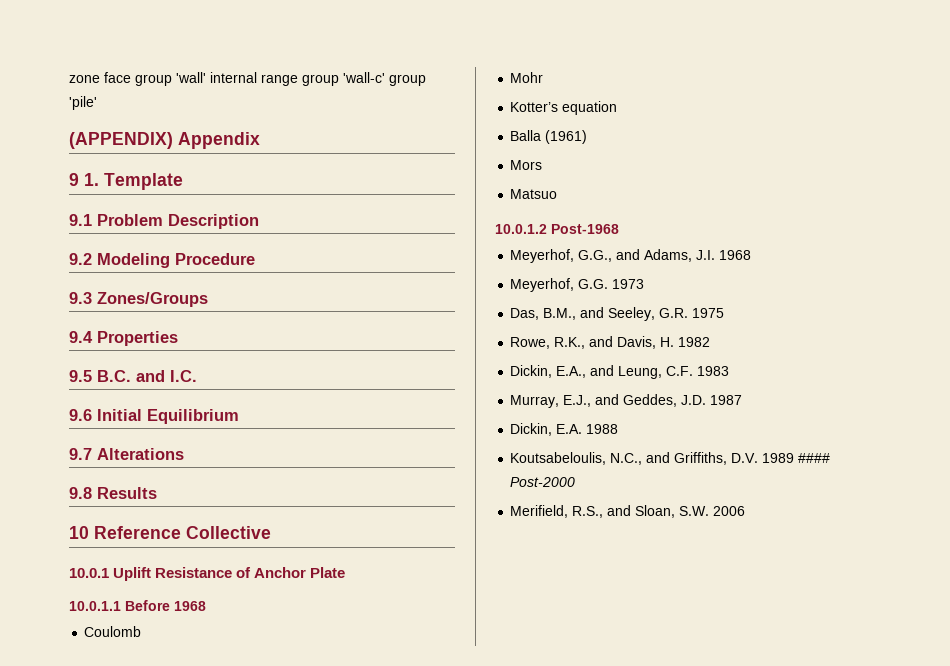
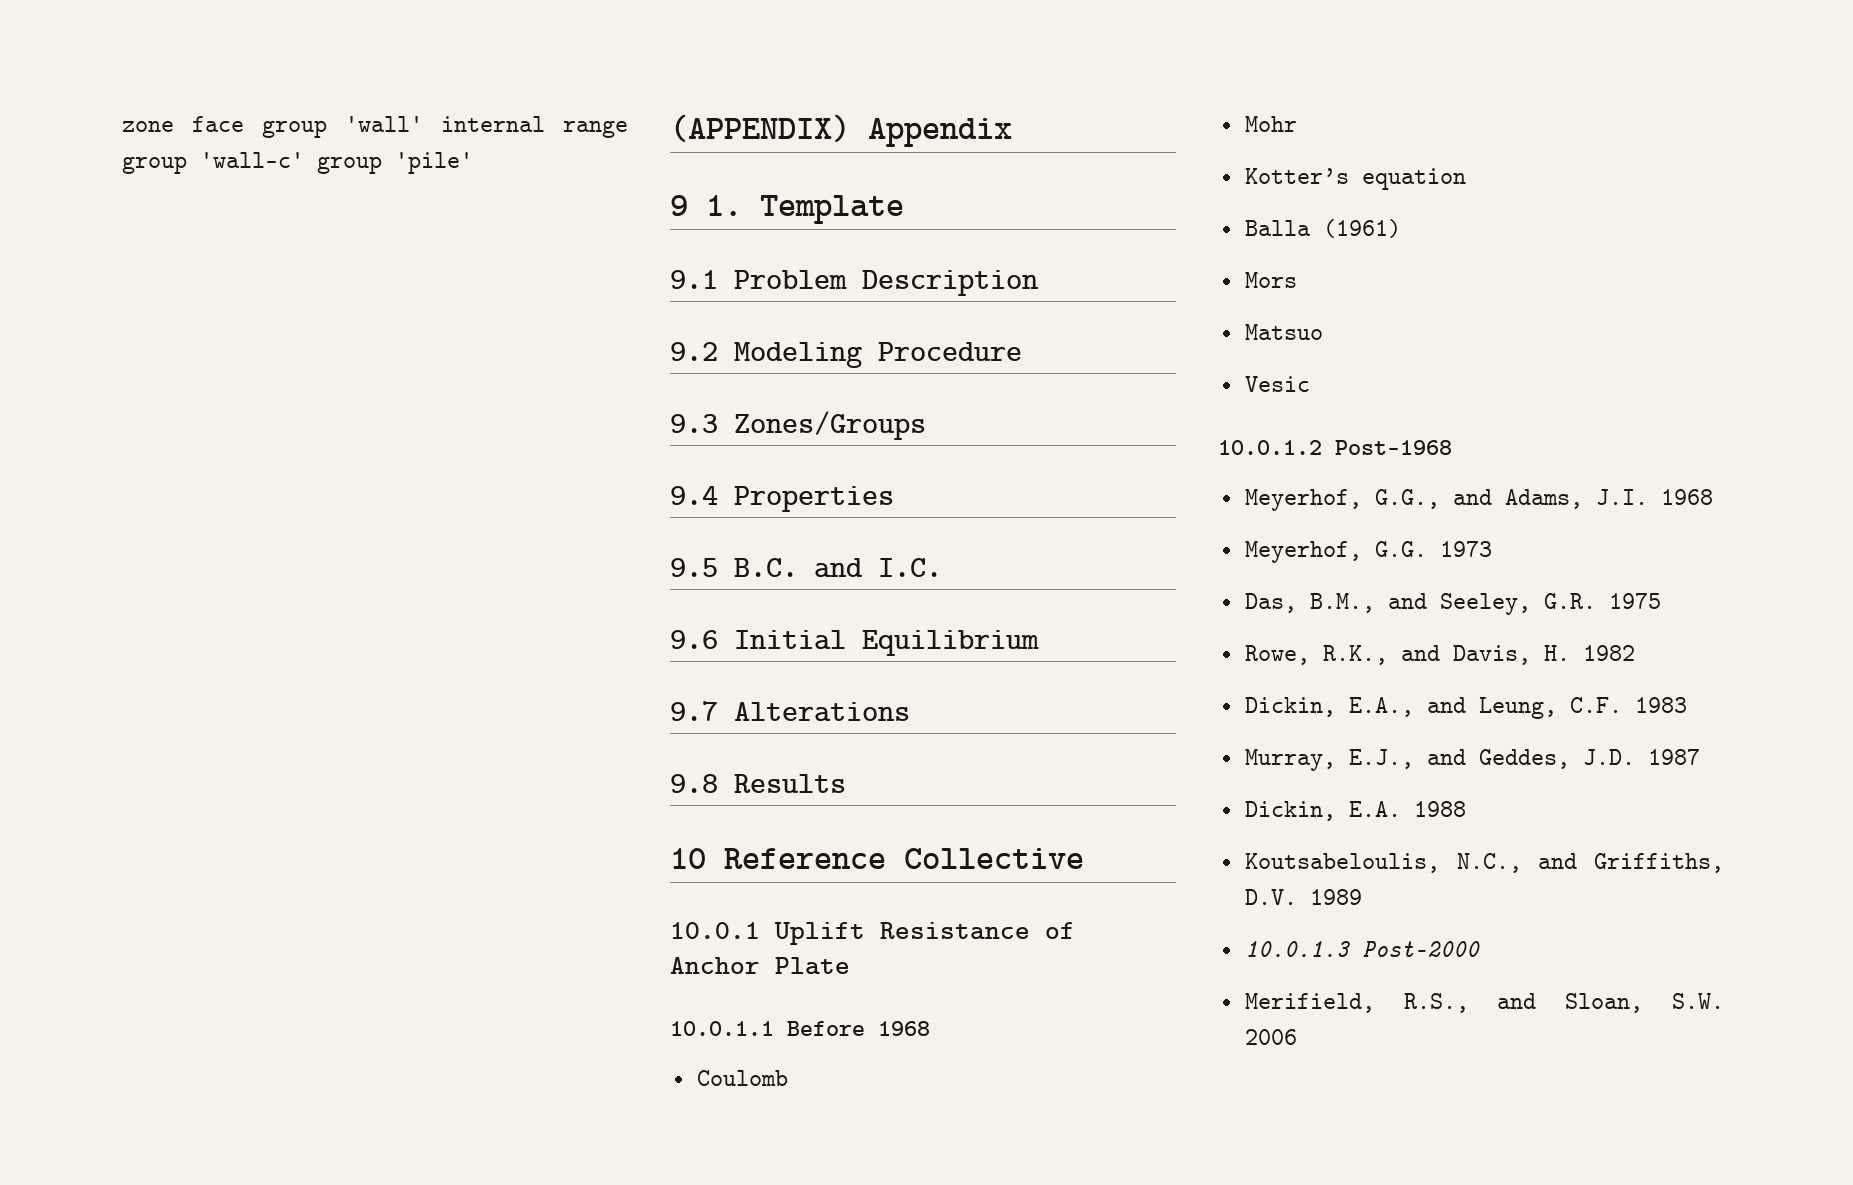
(558, 194) none -> [1244,376,1310,392] // Vesic
[798,453,831,463] #### -> [1244,941,1350,957] // 10.0.1.3

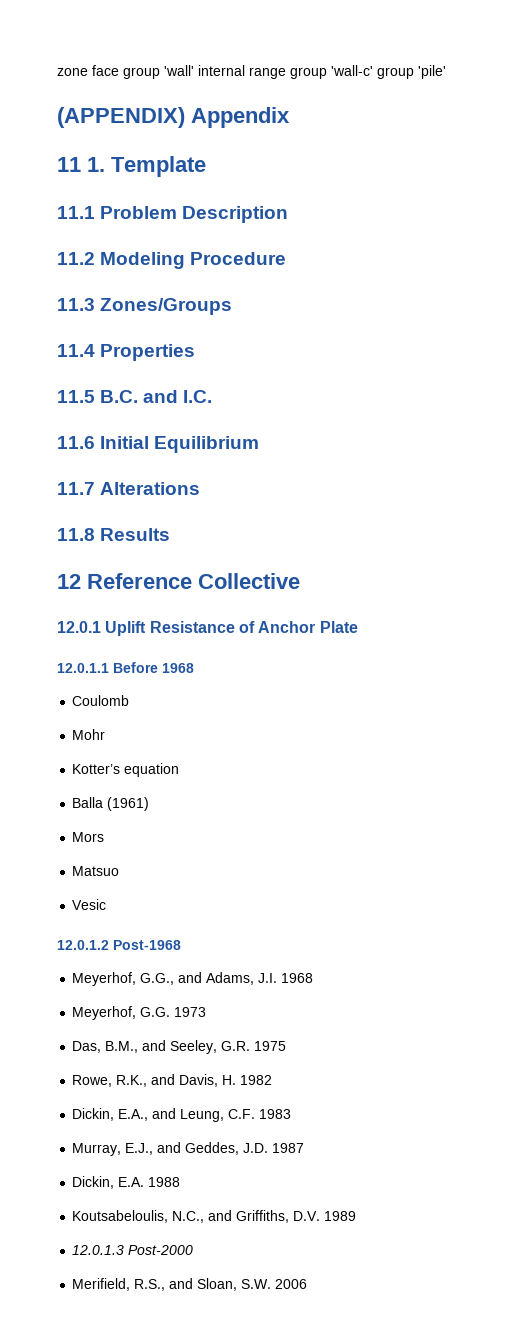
[670,195,688,216] 9 -> [57,157,81,172] 11
[670,270,718,289] 9.1 -> [57,206,95,219] 11.1
[670,342,718,361] 9.2 -> [57,252,95,265] 11.2
[670,414,718,433] 9.3 -> [57,298,95,311] 11.3
[670,486,718,505] 9.4 -> [57,344,95,357] 11.4
[670,558,718,577] 9.5 -> [57,390,95,403] 11.5
[670,630,718,649] 9.6 -> [57,436,95,449] 11.6
[670,701,718,721] 9.7 -> [57,482,95,495] 11.7
[670,774,718,793] 9.8 -> [57,528,95,541] 11.8
[670,848,706,869] 10 -> [57,574,81,589] 12
[670,922,760,939] 10.0.1 -> [57,621,101,633] 12.0.1
[670,1021,774,1036] 10.0.1.1 -> [57,663,109,673] 12.0.1.1
[1218,440,1322,455] 10.0.1.2 -> [57,940,109,950] 12.0.1.2
[1244,941,1350,957] 10.0.1.3 -> [72,1245,125,1255] 12.0.1.3

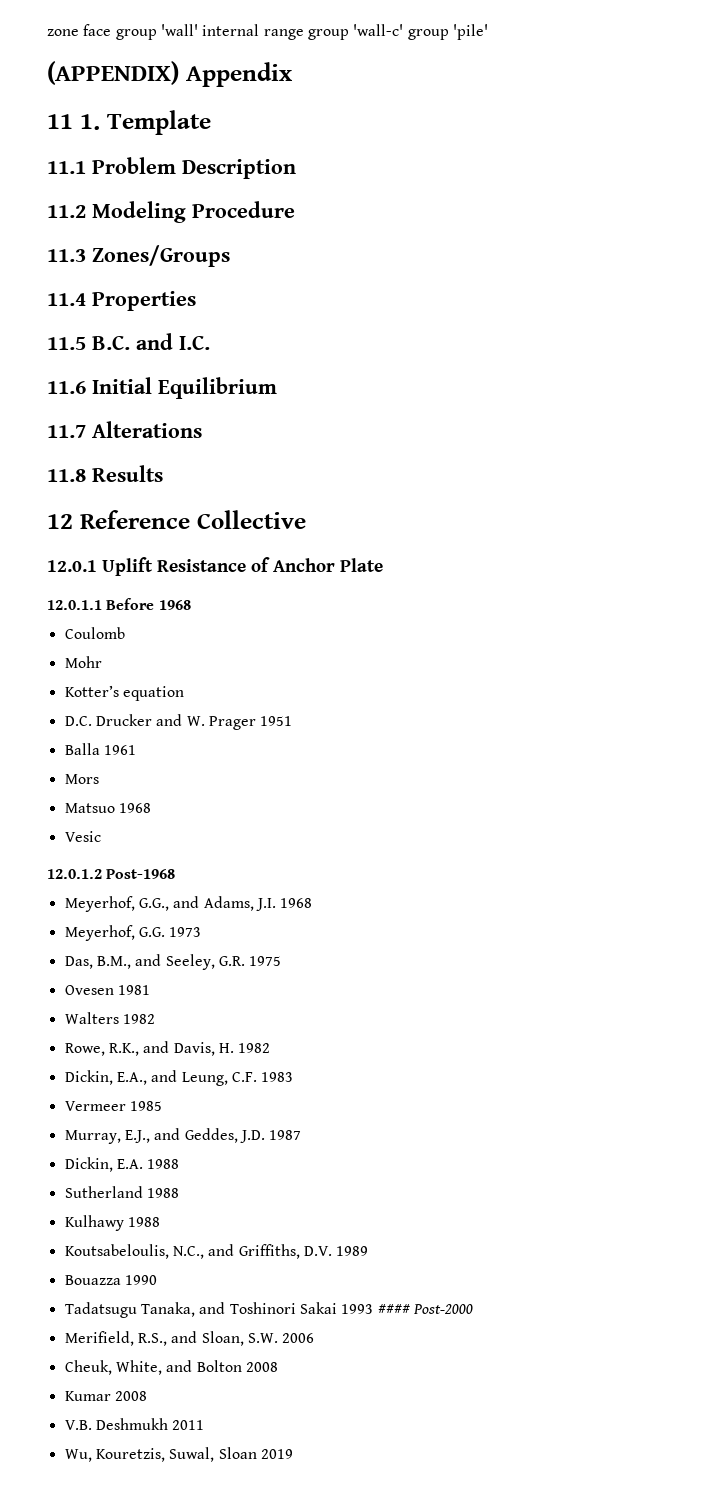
(180, 770) none -> [64,714,293,730] // D.C. Drucker and W. Prager 1951
[107,797,150,811] (1961) -> [103,745,136,755] 1961
(120, 871) none -> [118,803,151,813] 1968
(287, 1046) none -> [64,985,150,995] [64,1012,155,1024] // Ovesen 1981 // Walters 1982
(292, 1114) none -> [64,1101,162,1111] // Vermeer 1985
(181, 1182) none -> [64,1186,179,1198] [64,1215,160,1231] // Sutherland 1988 // Kulhawy 1988
[72,1245,125,1255] 12.0.1.3 -> [64,1275,157,1285] [64,1302,410,1318] Bouazza 1990 // Tadatsugu Tanaka, and Toshinori Sakai 1993 ####
(308, 1284) none -> [64,1360,278,1375] [64,1391,147,1401] [64,1418,205,1430] [64,1447,293,1462] // Cheuk, White, and Bolton 2008 // Kumar 2008 // V.B. Deshmukh 2011 // Wu, Kouretzis, Suwal, Sloan 2019

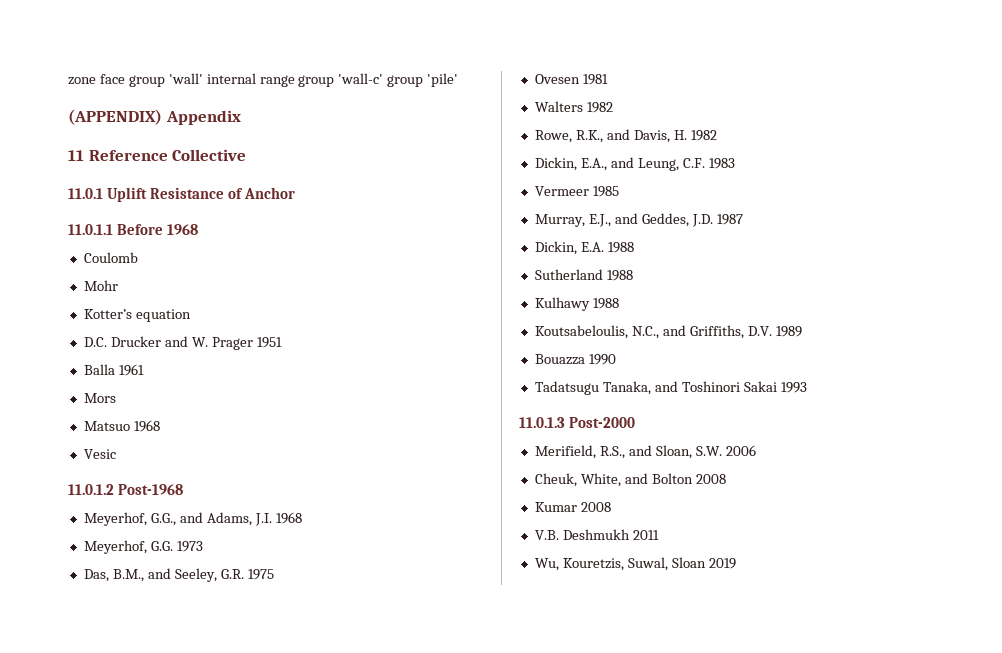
[79,110,211,135] [47,157,296,179] [47,201,295,223] [47,245,230,267] [47,291,196,311] [47,333,210,350] [47,377,277,399] [47,421,202,438] [47,465,163,482] [47,514,73,529] 1. Template // 11.1 Problem Description // 11.2 Modeling Procedure // 11.3 Zones/Groups // 11.4 Properties // 11.5 B.C. and I.C. // 11.6 Initial Equilibrium // 11.7 Alterations // 11.8 Results // 12 -> (84, 155) none
[47,560,97,572] 12.0.1 -> [68,188,103,199] 11.0.1
[340,558,383,572] [47,600,102,610] Plate // 12.0.1.1 -> [68,224,113,235] // 11.0.1.1
[47,869,102,879] 12.0.1.2 -> [68,484,114,495] 11.0.1.2
[377,1304,410,1314] #### -> [519,417,565,428] // 11.0.1.3

